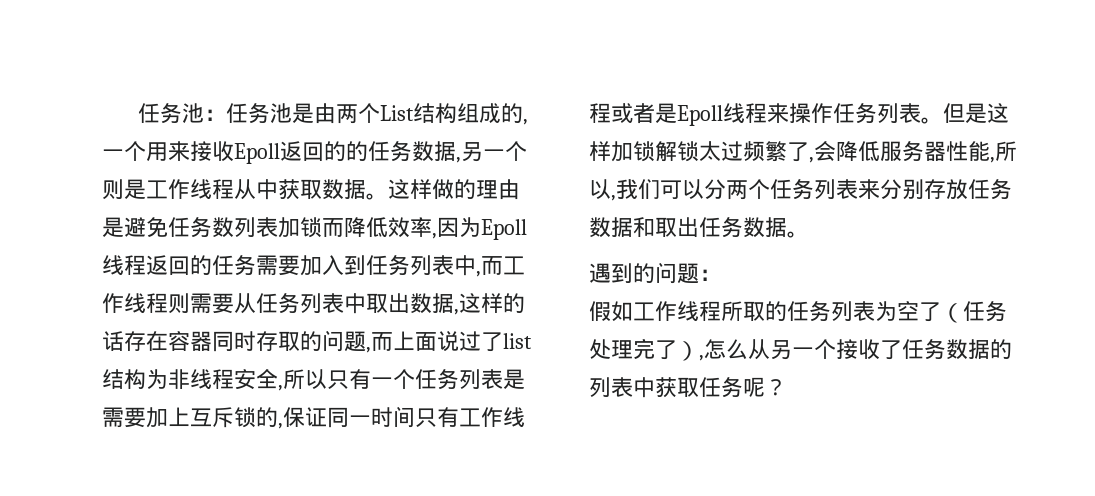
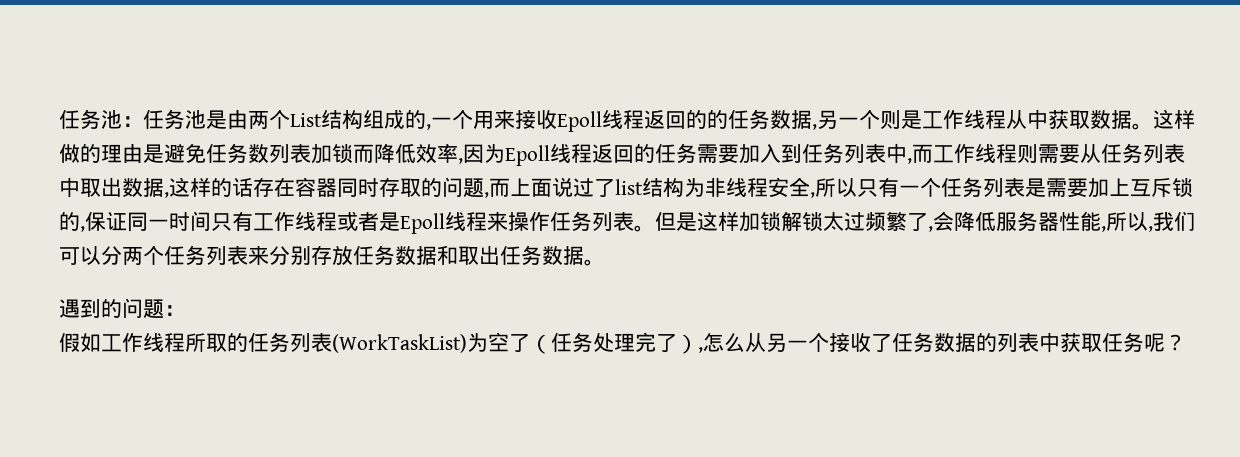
(280, 153) none -> [602,110,644,129] 线程
(875, 311) none -> [332,334,467,353] (WorkTaskList)

